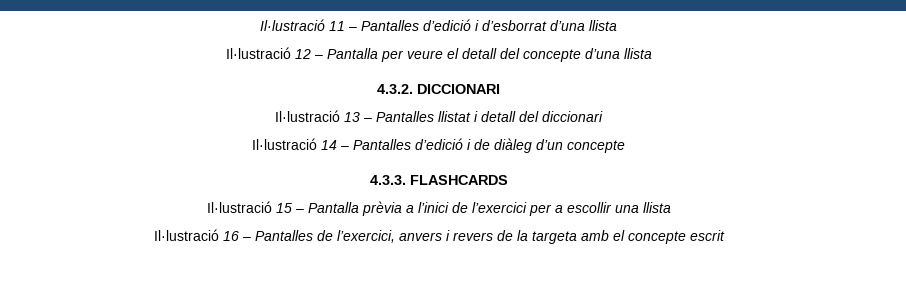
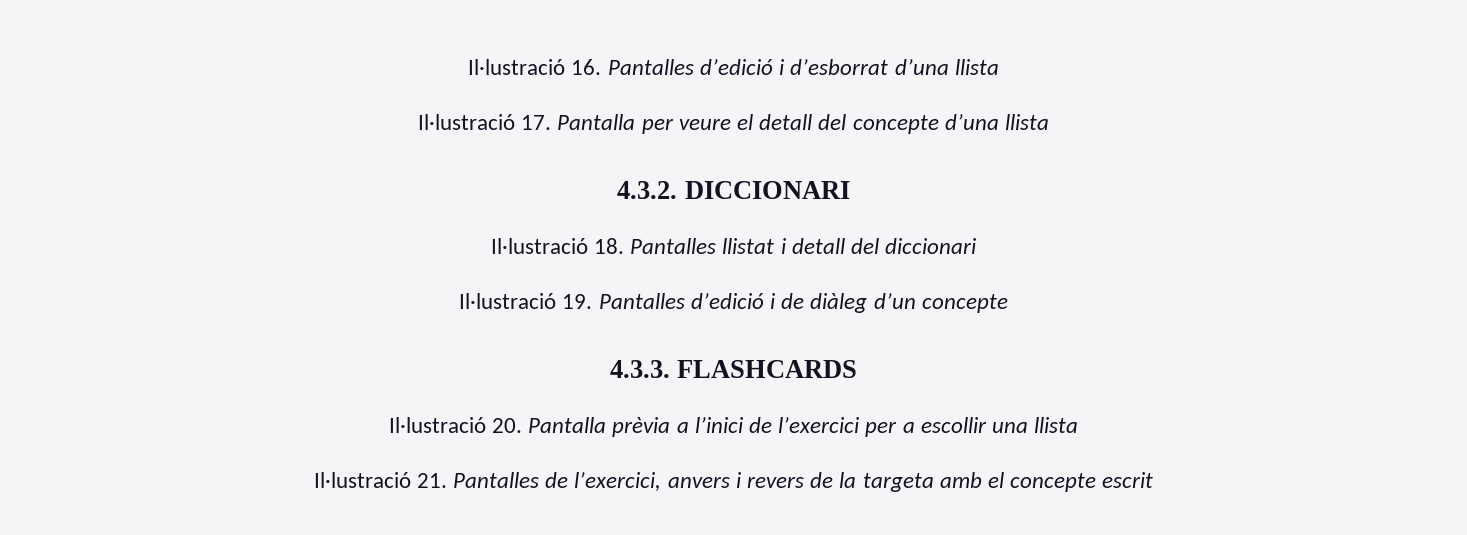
[260,19,357,31] Il·lustració 11 – -> [468,59,602,75] Il·lustració 16.
[294,49,323,59] 12 – -> [521,115,552,130] 17.
[344,112,372,122] 13 – -> [593,238,624,254] 18.
[321,140,349,150] 14 – -> [562,294,593,309] 19.
[275,203,304,213] 15 – -> [491,418,522,433] 20.
[222,231,251,241] 16 – -> [416,473,447,488] 21.

